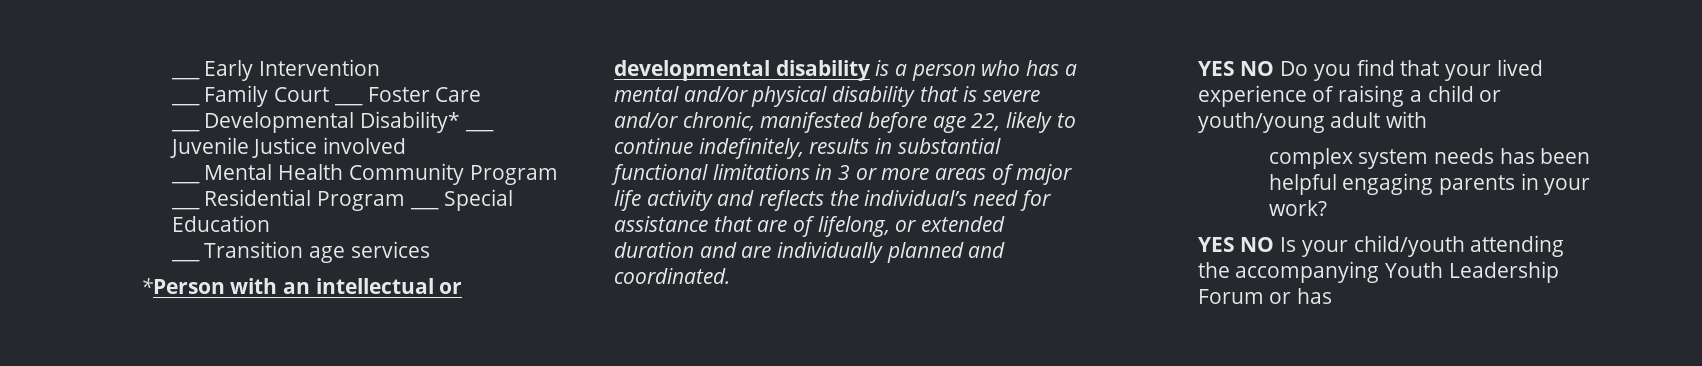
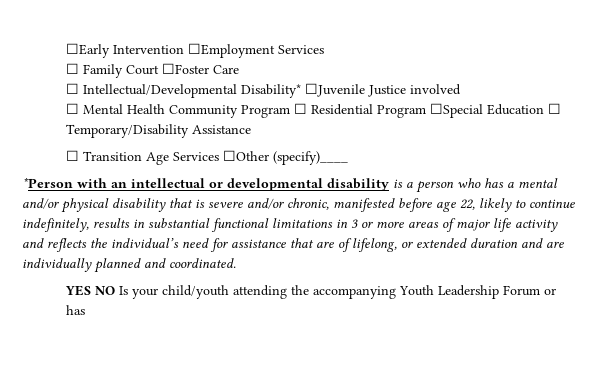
[170,60,254,81] ___ Early -> [65,43,110,58] ☐Early
[170,85,330,107] [333,102,363,106] [367,87,482,102] [170,111,494,133] [169,137,249,158] // ___ Family Court ___ Foster Care // ___ Developmental Disability* ___ Juvenile -> [187,43,324,58] [65,63,239,78] [65,83,365,98] ☐Employment Services // ☐ Family Court ☐Foster Care // ☐ Intellectual/Developmental Disability* ☐Juvenile
[170,180,200,184] ___ -> [65,103,79,114] ☐
[170,206,200,210] ___ -> [293,103,307,114] ☐
[409,189,513,211] ___ Special -> [429,103,483,118] ☐Special
[170,258,200,262] [204,241,430,263] // ___ Transition age services -> [547,103,561,114] [65,124,251,138] [65,150,348,165] ☐ Temporary/Disability Assistance // ☐ Transition Age Services ☐Other (specify)____
[1197,59,1543,81] [1197,85,1502,107] [1197,111,1428,133] [1268,148,1591,169] [1268,173,1591,195] [1268,200,1327,216] // YES NO Do you find that your lived experience of raising a child or youth/young adult with // complex system needs has been helpful engaging parents in your work? -> (236, 263) none

